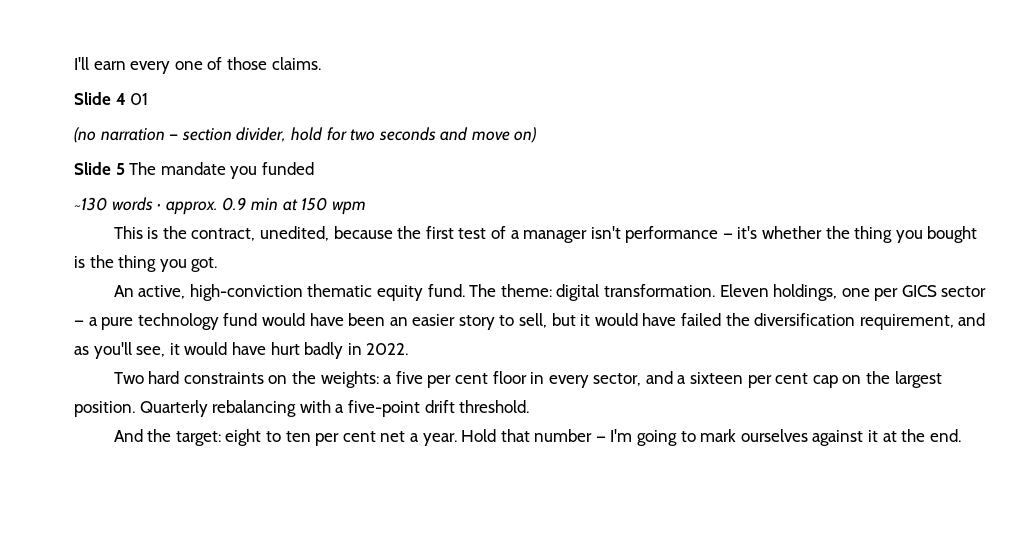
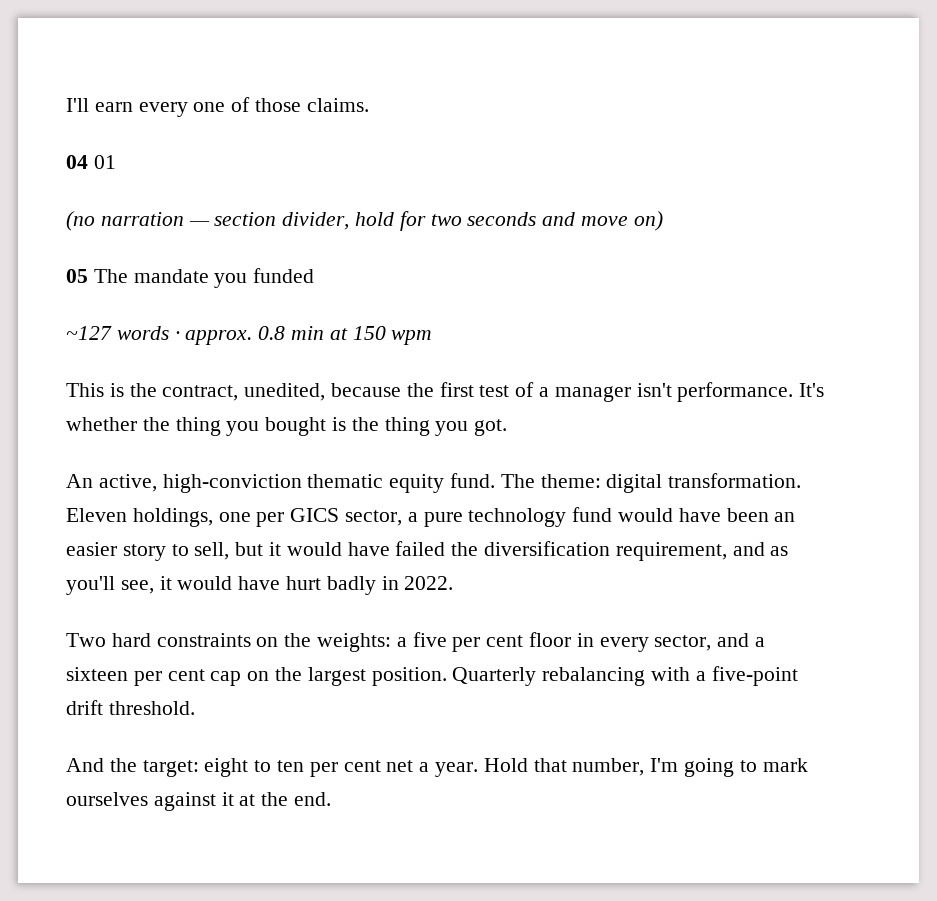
[74,92,126,105] Slide 4 -> [66,155,88,169] 04
[74,162,125,175] Slide 5 -> [66,269,88,283] 05
[74,197,107,211] ~130 -> [66,326,112,340] ~127
[222,197,247,211] 0.9 -> [258,326,286,340] 0.8
[625,226,758,243] performance — it's -> [677,382,825,402] performance. It's
[941,286,987,297] [74,320,84,326] sector — -> [345,510,403,526] sector,
[534,429,606,442] number — -> [572,758,645,776] number,

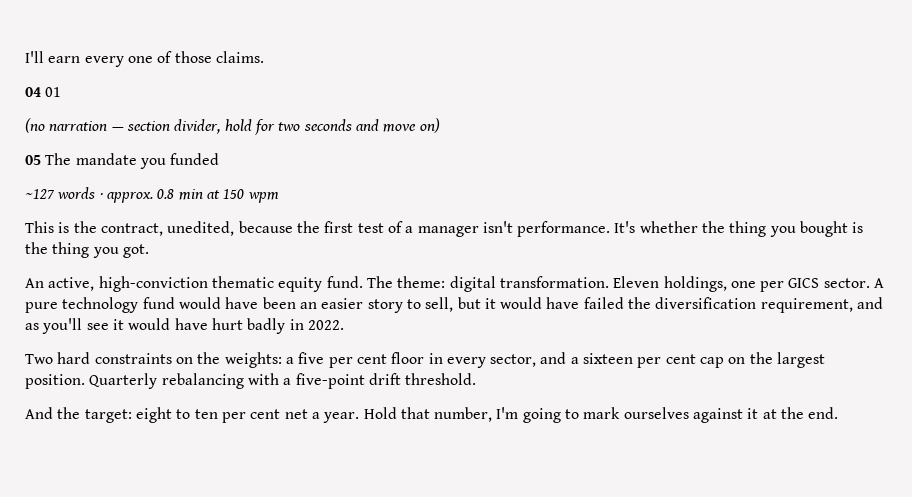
[345,510,418,526] sector, a -> [823,278,885,288] sector. A
[120,580,154,594] see, -> [86,323,109,330] see

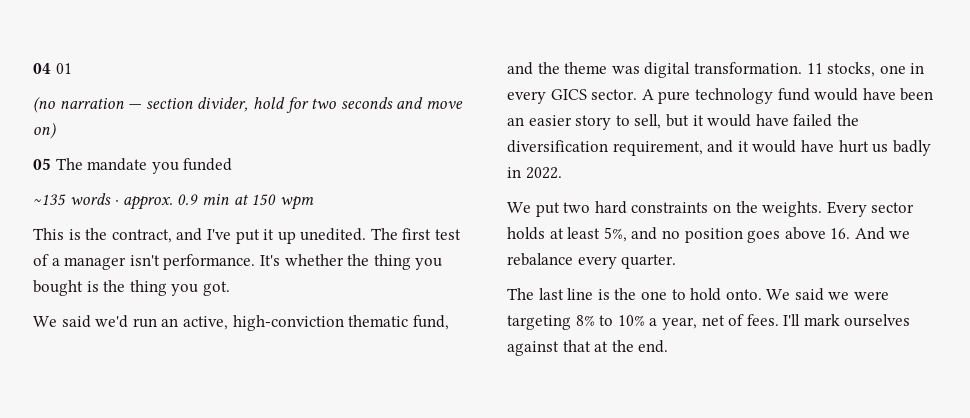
[25,51,264,67] I'll earn every one of those claims. // -> (33, 68) none
[25,189,55,199] ~127 -> [33,194,66,206] ~135
[157,189,175,199] 0.8 -> [177,194,199,205] 0.9
[167,221,320,236] unedited, because the -> [176,228,398,244] and I've put it up unedited. The
[25,276,785,292] An active, high-conviction thematic equity fund. The theme: digital transformation. Eleven holdings, one per -> [33,315,449,331] [507,62,925,78] [507,91,546,104] We said we'd run an active, high-conviction thematic fund, and the theme was digital transformation. 11 stocks, one in every
[25,318,109,334] as you'll see -> (734, 146) none
(243, 324) none -> [872,144,889,153] us
[25,354,53,364] Two -> [507,202,591,217] We put two
[224,352,826,368] [25,373,477,389] [25,407,580,423] weights: a five per cent floor in every sector, and a sixteen per cent cap on the largest position. Quarterly rebalancing with a five-point drift threshold. // And the target: eight to ten per cent net a year. Hold that number, I'm going to -> [762,201,915,217] [507,227,911,243] [507,253,677,269] [507,288,890,301] [507,314,801,330] weights. Every sector holds at least 5%, and no position goes above 16. And we rebalance every quarter. // The last line is the one to hold onto. We said we were targeting 8% to 10% a year, net of fees. I'll
[747,408,759,419] it -> [562,340,591,352] that

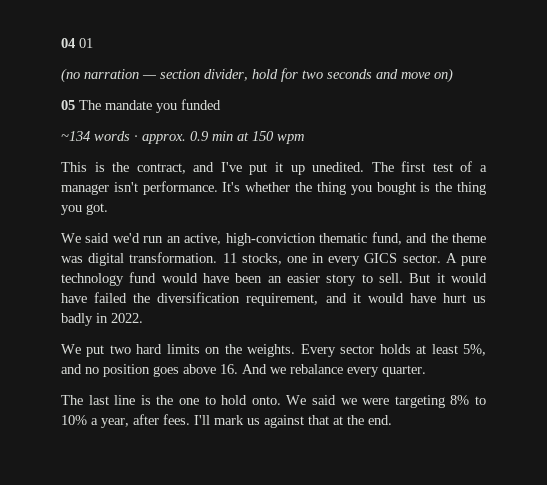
[33,194,66,206] ~135 -> [61,131,90,141] ~134
[634,114,689,129] sell, but -> [378,273,431,283] sell. But
[631,202,709,213] constraints -> [166,344,200,354] limits
[701,314,745,326] net of -> [133,414,159,425] after
[844,314,911,327] ourselves -> [247,418,260,425] us

